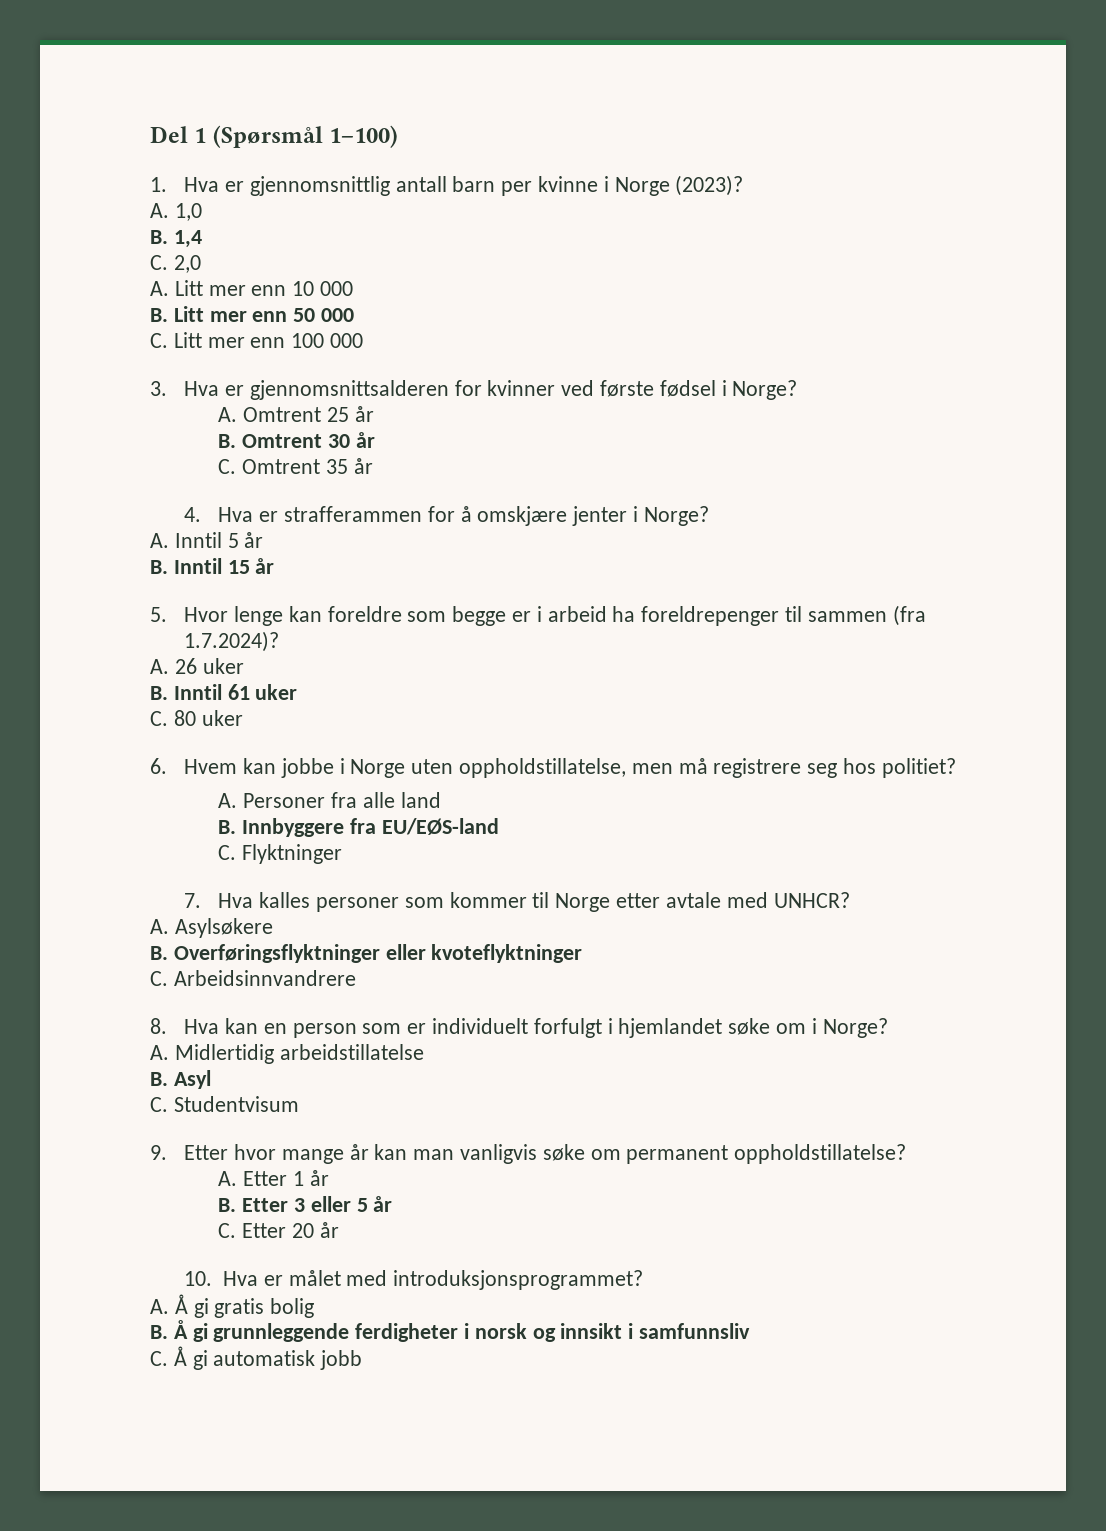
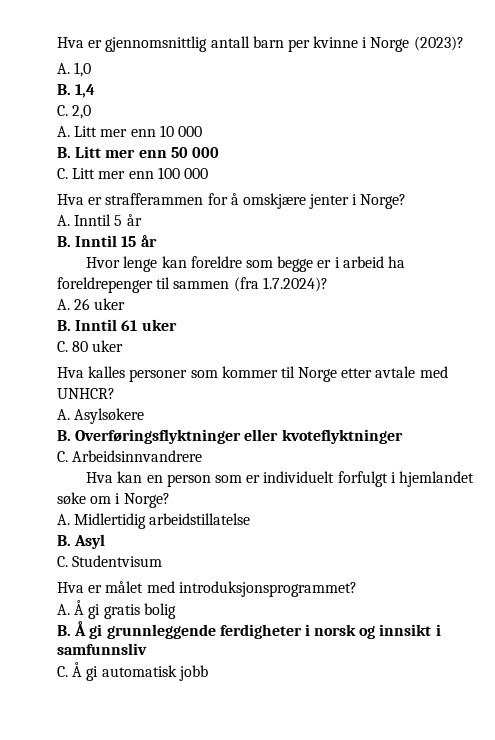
[150,125,399,148] [150,177,167,192] Del 1 (Spørsmål 1–100) // 1. -> (57, 42) none
[150,380,798,400] [218,406,374,422] [218,432,375,448] [218,458,373,474] [184,507,202,522] 3. Hva er gjennomsnittsalderen for kvinner ved første fødsel i Norge? // A. Omtrent 25 år // B. Omtrent 30 år // C. Omtrent 35 år // 4. -> (208, 173) none
[150,607,167,622] 5. -> (157, 241) none
[150,758,956,778] [218,792,441,808] [218,818,499,837] [218,844,343,864] [184,893,202,908] 6. Hvem kan jobbe i Norge uten oppholdstillatelse, men må registrere seg hos politiet? // A. Personer fra alle land // B. Innbyggere fra EU/EØS-land // C. Flyktninger // 7. -> (124, 346) none
[150,1018,167,1034] 8. -> (203, 456) none
[150,1144,907,1164] [218,1170,329,1186] [218,1196,393,1212] [218,1222,339,1238] [184,1271,213,1286] 9. Etter hvor mange år kan man vanligvis søke om permanent oppholdstillatelse? // A. Etter 1 år // B. Etter 3 eller 5 år // C. Etter 20 år // 10. -> (163, 561) none

